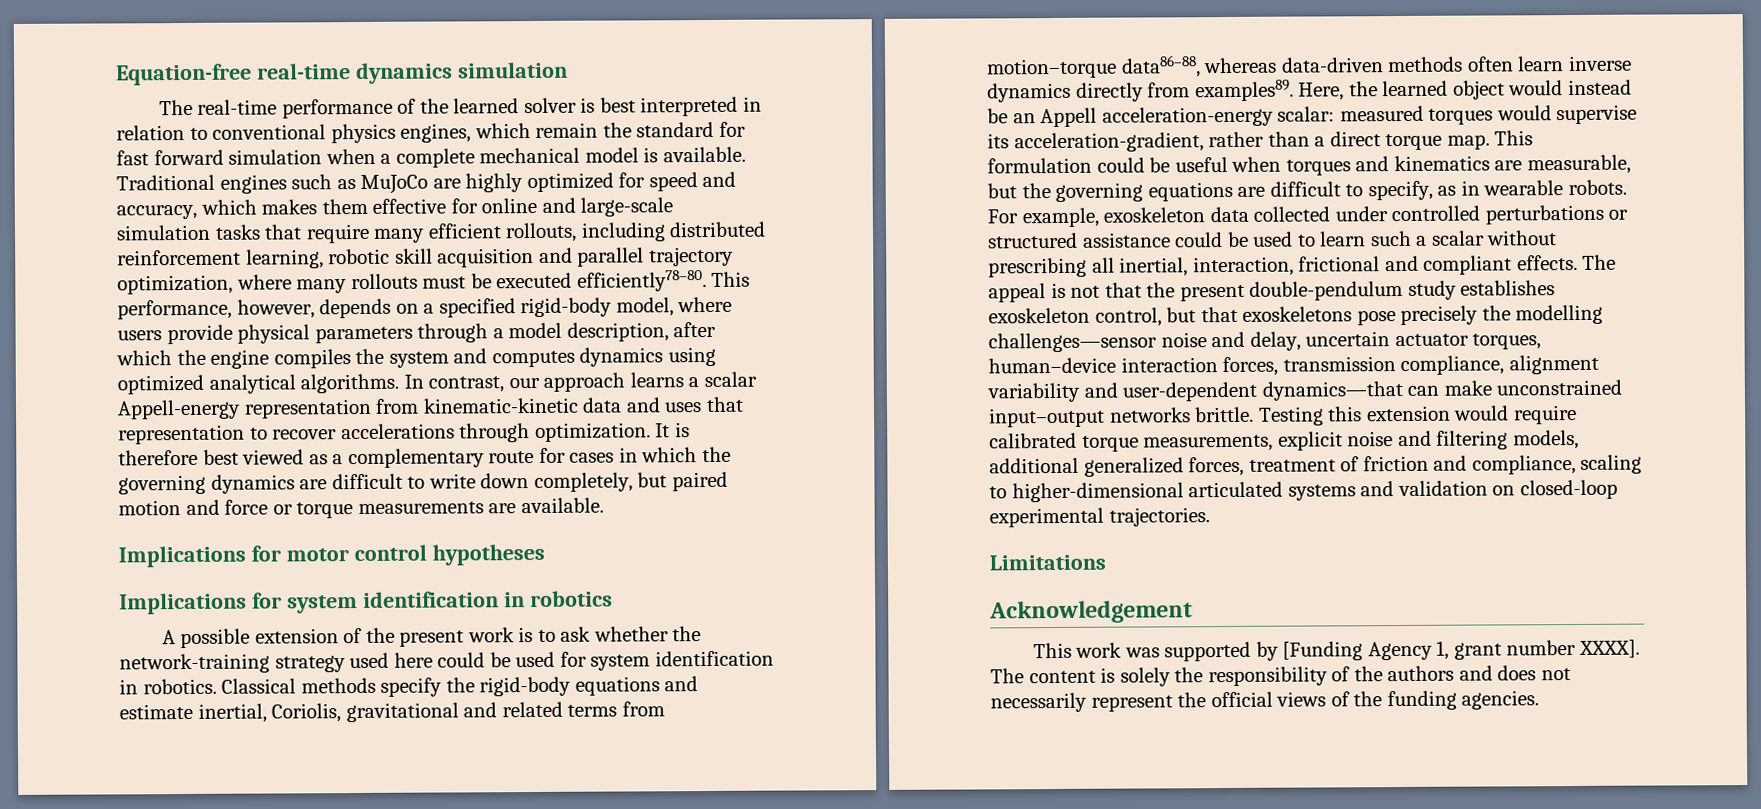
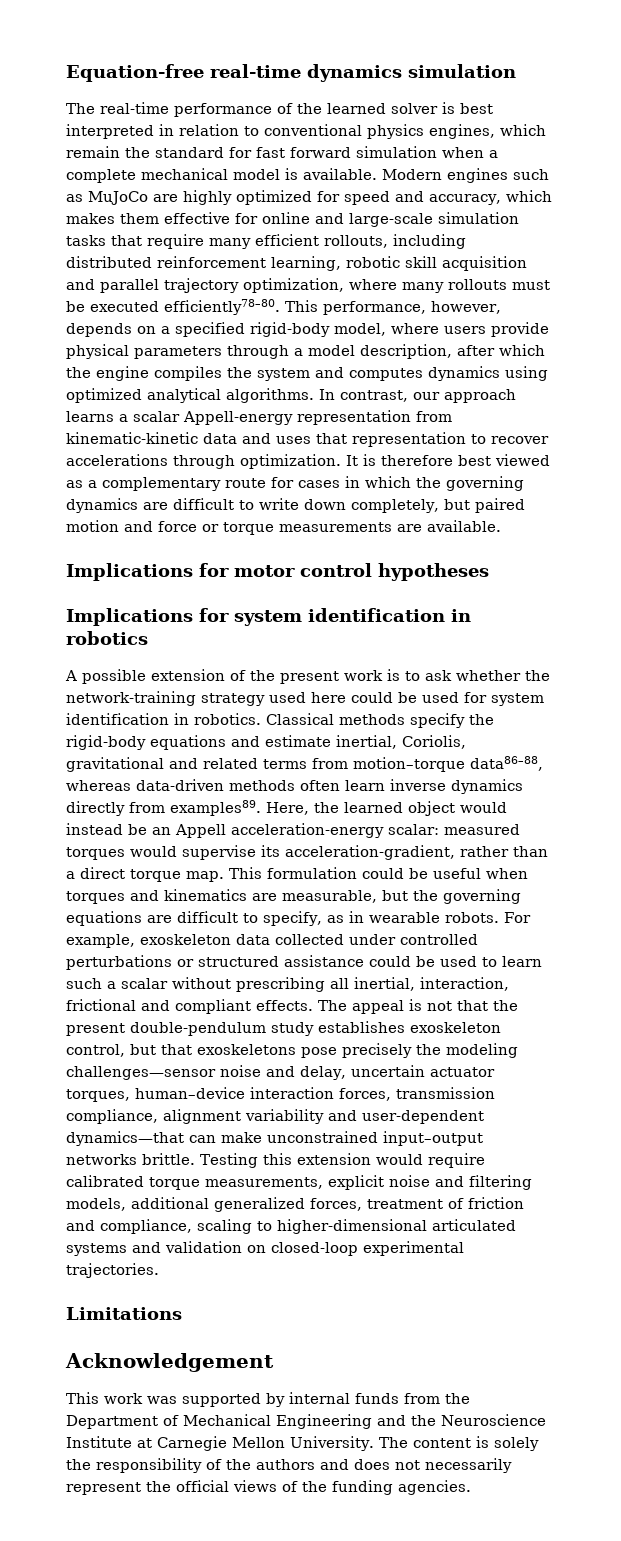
[116,174,215,191] Traditional -> [382,169,442,180] Modern
[1515,304,1604,325] modelling -> [446,1043,518,1058] modeling
[1282,639,1640,661] [Funding Agency 1, grant number XXXX]. -> [289,1392,470,1404] [66,1414,546,1429] [66,1436,374,1451] internal funds from the Department of Mechanical Engineering and the Neuroscience Institute at Carnegie Mellon University.

